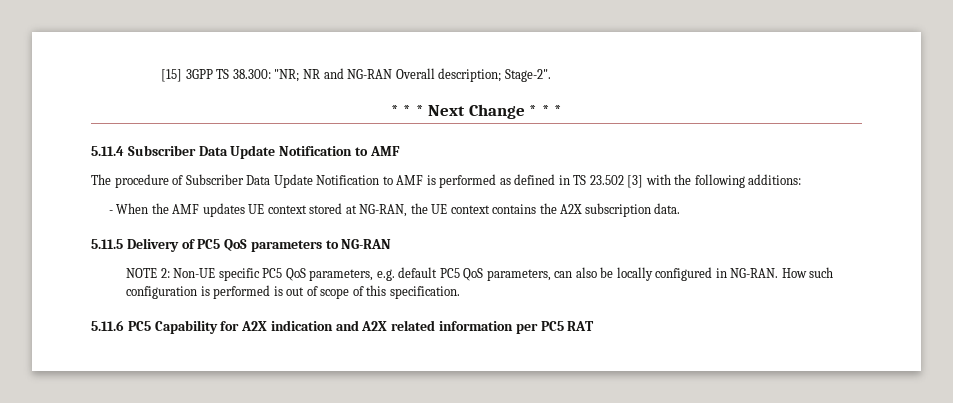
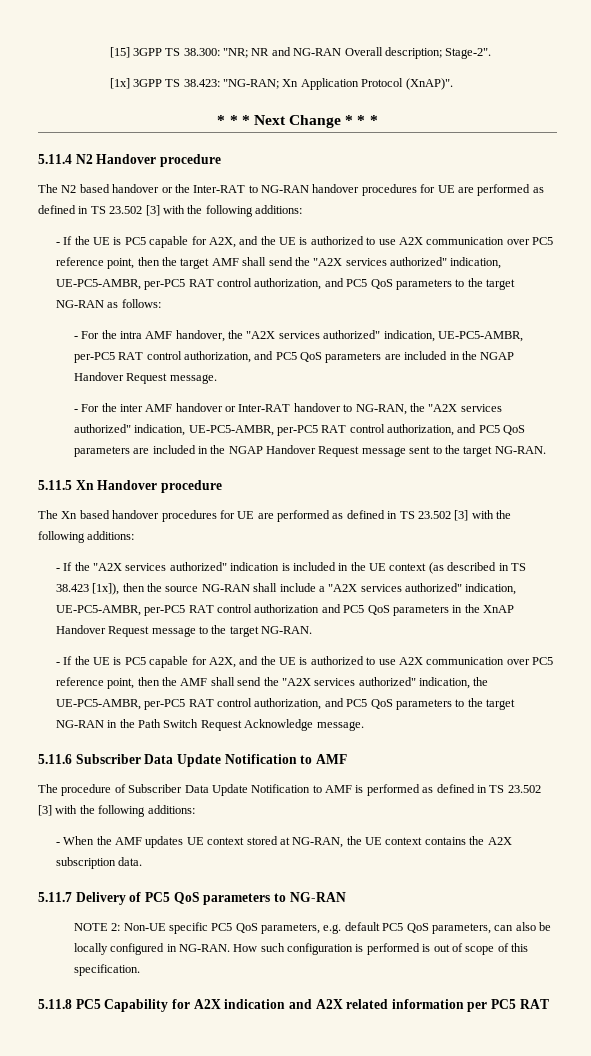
(551, 75) none -> [109,78,453,90] // [1x] 3GPP TS 38.423: "NG-RAN; Xn Application Protocol (XnAP)".
(124, 151) none -> [75,154,221,167] [38,184,544,196] [38,205,302,217] [55,236,554,248] [55,257,502,269] [55,278,516,290] [55,299,161,308] [73,330,523,342] [73,351,515,363] [73,372,217,384] [73,403,502,415] [73,424,526,436] [73,445,546,457] [38,480,222,493] [38,510,511,522] [38,531,135,543] [55,562,526,574] [55,583,517,595] [55,604,515,616] [55,625,313,637] [55,656,554,668] [55,677,489,689] [55,698,516,710] [55,719,364,731] [38,754,72,764] N2 Handover procedure // The N2 based handover or the Inter-RAT to NG-RAN handover procedures for UE are performed as defined in TS 23.502 [3] with the following additions: // - If the UE is PC5 capable for A2X, and the UE is authorized to use A2X communication over PC5 reference point, then the target AMF shall send the "A2X services authorized" indication, UE-PC5-AMBR, per-PC5 RAT control authorization, and PC5 QoS parameters to the target NG-RAN as follows: // - For the intra AMF handover, the "A2X services authorized" indication, UE-PC5-AMBR, per-PC5 RAT control authorization, and PC5 QoS parameters are included in the NGAP Handover Request message. // - For the inter AMF handover or Inter-RAT handover to NG-RAN, the "A2X services authorized" indication, UE-PC5-AMBR, per-PC5 RAT control authorization, and PC5 QoS parameters are included in the NGAP Handover Request message sent to the target NG-RAN. // 5.11.5 Xn Handover procedure // The Xn based handover procedures for UE are performed as defined in TS 23.502 [3] with the following additions: // - If the "A2X services authorized" indication is included in the UE context (as described in TS 38.423 [1x]), then the source NG-RAN shall include a "A2X services authorized" indication, UE-PC5-AMBR, per-PC5 RAT control authorization and PC5 QoS parameters in the XnAP Handover Request message to the target NG-RAN. // - If the UE is PC5 capable for A2X, and the UE is authorized to use A2X communication over PC5 reference point, then the AMF shall send the "A2X services authorized" indication, the UE-PC5-AMBR, per-PC5 RAT control authorization, and PC5 QoS parameters to the target NG-RAN in the Path Switch Request Acknowledge message. // 5.11.6
[91,239,123,249] 5.11.5 -> [38,892,72,902] 5.11.7
[91,320,124,331] 5.11.6 -> [38,999,72,1009] 5.11.8

